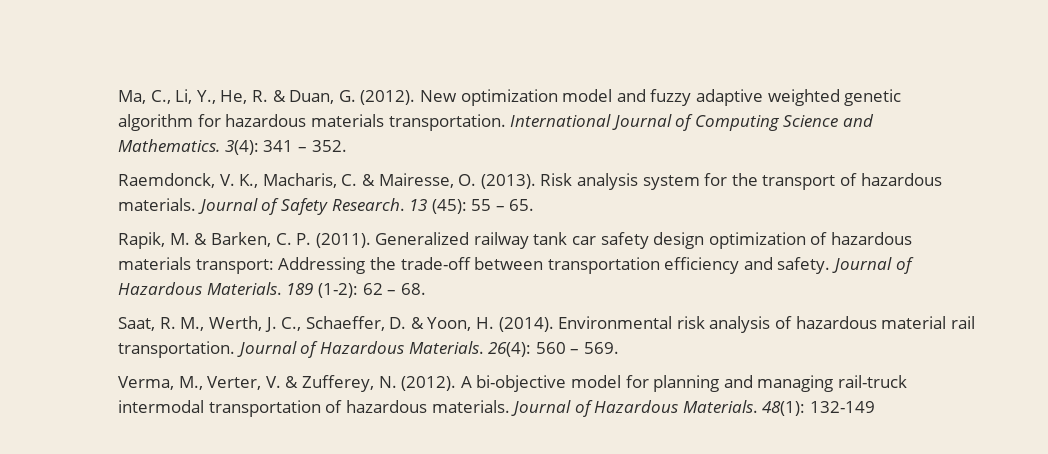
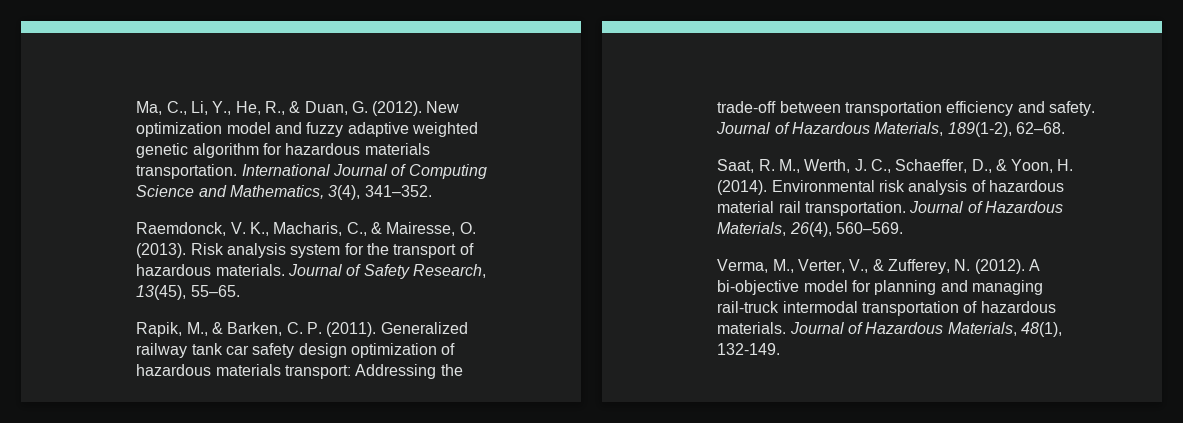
[252,90,269,102] R. -> [264,101,285,115] R.,
[118,139,347,155] Mathematics. 3(4): 341 – 352. -> [229,185,432,200] Mathematics, 3(4), 341–352.
[341,174,358,186] C. -> [346,222,367,236] C.,
[331,198,535,214] Research. 13 (45): 55 – 65. -> [412,264,486,278] [136,285,240,300] Research, 13(45), 55–65.
[169,233,190,245] M. -> [186,322,208,336] M.,
[206,282,426,298] Materials. 189 (1-2): 62 – 68. -> [874,122,1065,137] Materials, 189(1-2), 62–68.
[389,317,407,329] D. -> [971,159,992,173] D.,
[408,341,619,357] Materials. 26(4): 560 – 569. -> [717,222,903,237] Materials, 26(4), 560–569.
[265,376,281,388] V. -> [849,259,869,273] V.,
[682,400,876,416] Materials. 48(1): 132-149 -> [947,322,1062,337] [717,343,781,355] Materials, 48(1), 132-149.

